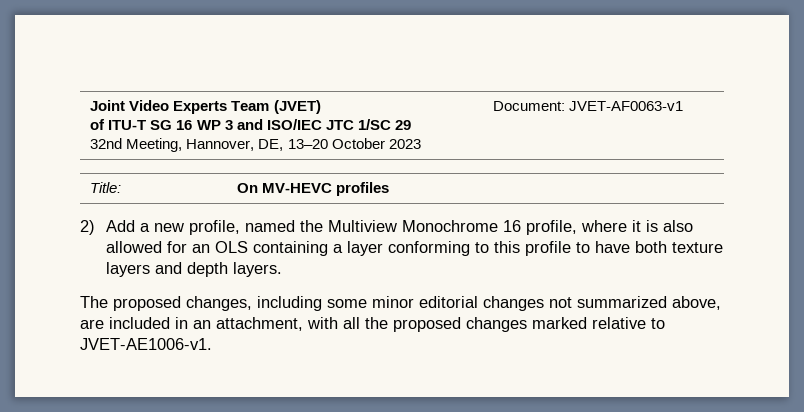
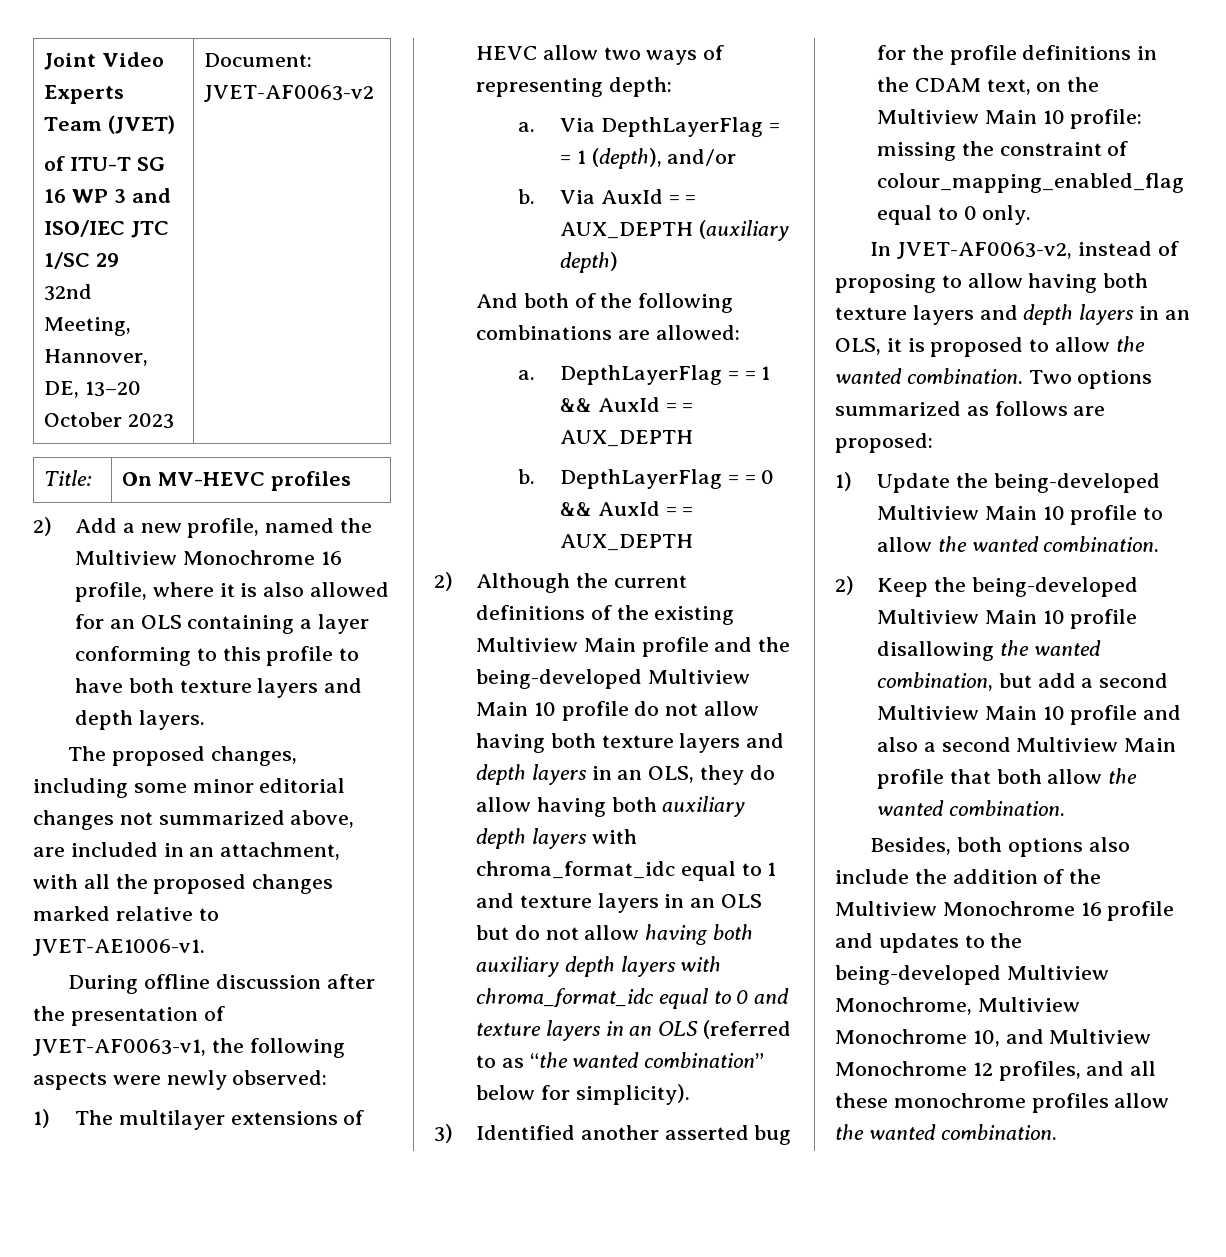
[569,101,684,111] JVET-AF0063-v1 -> [204,85,375,102] JVET-AF0063-v2
(212, 344) none -> [68,974,375,994] [33,1006,225,1026] [33,1038,345,1058] [33,1070,328,1090] [33,1109,365,1130] [475,45,725,65] [475,77,672,97] [517,117,780,137] [559,148,737,169] [517,189,697,204] [559,220,789,241] [559,252,618,273] [475,293,734,313] [475,325,740,340] [517,365,771,385] [559,397,694,412] [559,430,693,447] [517,469,775,489] [559,501,694,516] [559,534,693,551] [434,572,687,593] [475,605,735,625] [475,637,791,657] [475,669,750,689] [475,701,760,721] [475,733,785,753] [475,764,775,785] [475,796,746,817] [475,828,637,849] [475,861,777,881] [475,893,763,913] [475,924,754,945] [475,956,722,977] [475,988,790,1009] [475,1020,792,1041] [475,1052,765,1068] [475,1084,690,1105] [434,1124,792,1145] [876,45,1158,65] [876,77,1100,95] [876,109,1143,129] [876,141,1129,161] [876,173,1184,193] [876,205,1032,225] [870,241,1179,259] [835,273,1149,293] [835,304,1190,325] [835,336,1145,357] [835,368,1153,389] [835,401,1106,416] [835,433,933,453] [835,472,1160,493] [876,505,1164,525] [876,536,1160,552] [835,576,1138,597] [876,609,1138,629] [876,640,1101,661] [876,672,1169,691] [876,705,1182,725] [876,737,1177,752] [876,768,1138,789] [876,800,1065,816] [870,837,1130,857] [835,869,1102,884] [835,901,1175,921] [835,933,1023,953] [835,965,1109,985] [835,997,1080,1015] [835,1029,1152,1047] [835,1061,1157,1081] [835,1093,1170,1113] [835,1124,1057,1140] // During offline discussion after the presentation of JVET-AF0063-v1, the following aspects were newly observed: // 1) The multilayer extensions of HEVC allow two ways of representing depth: // a. Via DepthLayerFlag = = 1 (depth), and/or // b. Via AuxId = = AUX_DEPTH (auxiliary depth) // And both of the following combinations are allowed: // a. DepthLayerFlag = = 1 && AuxId = = AUX_DEPTH // b. DepthLayerFlag = = 0 && AuxId = = AUX_DEPTH // 2) Although the current definitions of the existing Multiview Main profile and the being-developed Multiview Main 10 profile do not allow having both texture layers and depth layers in an OLS, they do allow having both auxiliary depth layers with chroma_format_idc equal to 1 and texture layers in an OLS but do not allow having both auxiliary depth layers with chroma_format_idc equal to 0 and texture layers in an OLS (referred to as “the wanted combination” below for simplicity). // 3) Identified another asserted bug for the profile definitions in the CDAM text, on the Multiview Main 10 profile: missing the constraint of colour_mapping_enabled_flag equal to 0 only. // In JVET-AF0063-v2, instead of proposing to allow having both texture layers and depth layers in an OLS, it is proposed to allow the wanted combination. Two options summarized as follows are proposed: // 1) Update the being-developed Multiview Main 10 profile to allow the wanted combination. // 2) Keep the being-developed Multiview Main 10 profile disallowing the wanted combination, but add a second Multiview Main 10 profile and also a second Multiview Main profile that both allow the wanted combination. // Besides, both options also include the addition of the Multiview Monochrome 16 profile and updates to the being-developed Multiview Monochrome, Multiview Monochrome 10, and Multiview Monochrome 12 profiles, and all these monochrome profiles allow the wanted combination.

